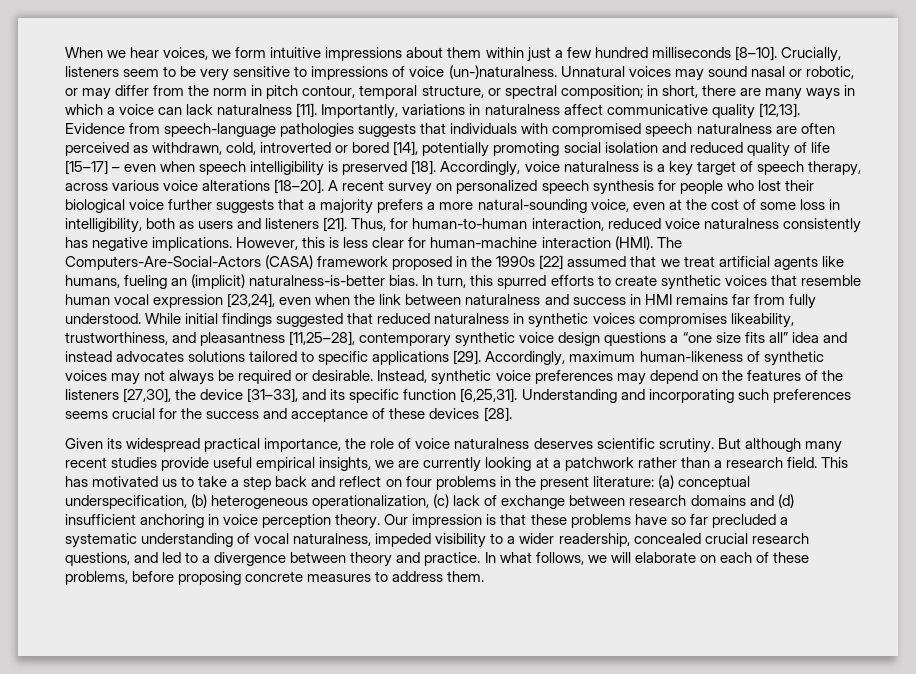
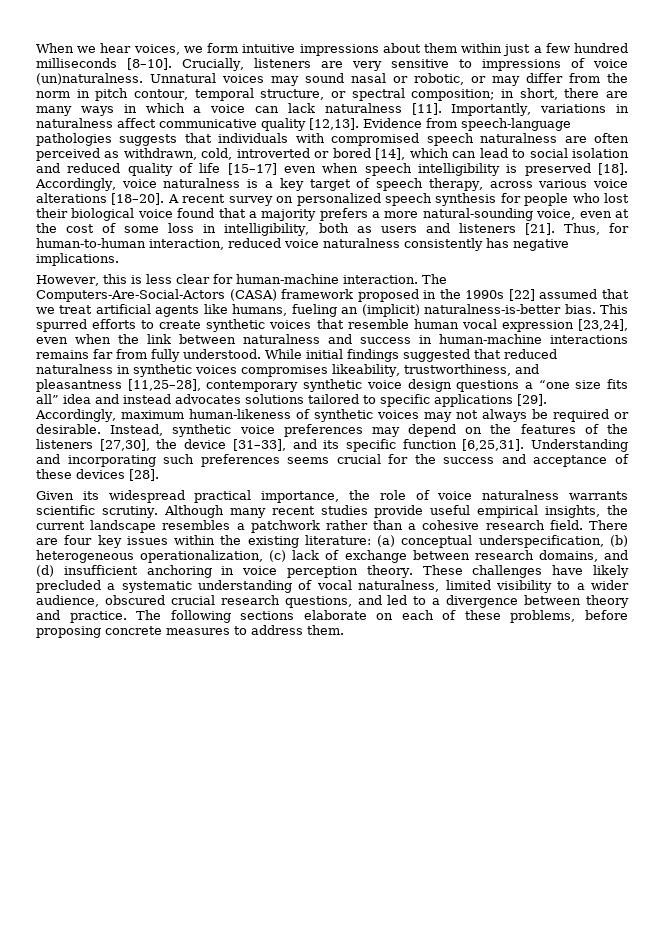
[123,66,197,77] seem to be -> [320,61,343,68] are
[448,65,557,79] (un-)naturalness. -> [36,73,143,85] (un)naturalness.
[422,142,560,157] potentially promoting -> [409,148,526,158] which can lead to
[112,167,121,172] – -> (277, 169) none
[168,199,275,213] further suggests -> [177,208,215,218] found
(233, 244) none -> (119, 259) //
[541,236,653,250] interaction (HMI). -> [342,275,418,284] interaction.
[422,275,494,288] In turn, this -> [600,304,628,314] This
[644,294,672,305] HMI -> [439,334,628,344] human-machine interactions
[533,438,593,449] deserves -> [569,491,628,500] warrants
[717,438,801,452] But although -> [163,505,224,518] Although
[375,457,549,472] we are currently looking at -> [607,505,628,515] [36,520,231,533] the current landscape resembles
(722, 464) none -> [422,520,480,530] cohesive
[820,457,848,468] [65,476,589,490] This has motivated us to take a step back and reflect on four problems in the present -> [589,520,628,530] [36,535,299,548] There are four key issues within the existing
[690,495,746,506] domains -> [538,550,598,562] domains,
[384,514,708,528] Our impression is that these problems have so far -> [422,565,629,578] These challenges have likely
[375,533,432,547] impeded -> [445,580,491,590] limited
[558,533,701,547] readership, concealed -> [36,595,165,607] audience, obscured
[484,552,631,565] In what follows, we will -> [136,610,295,623] The following sections

